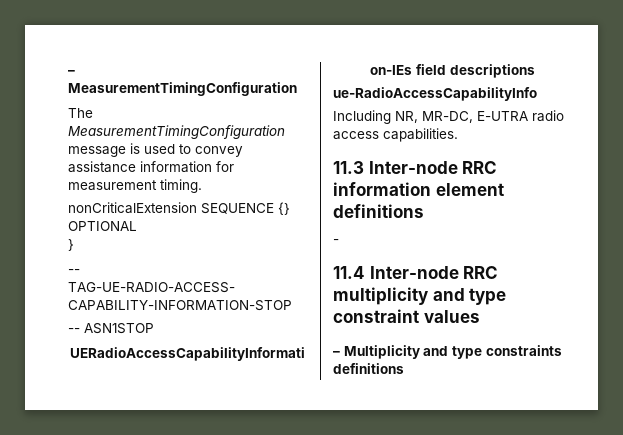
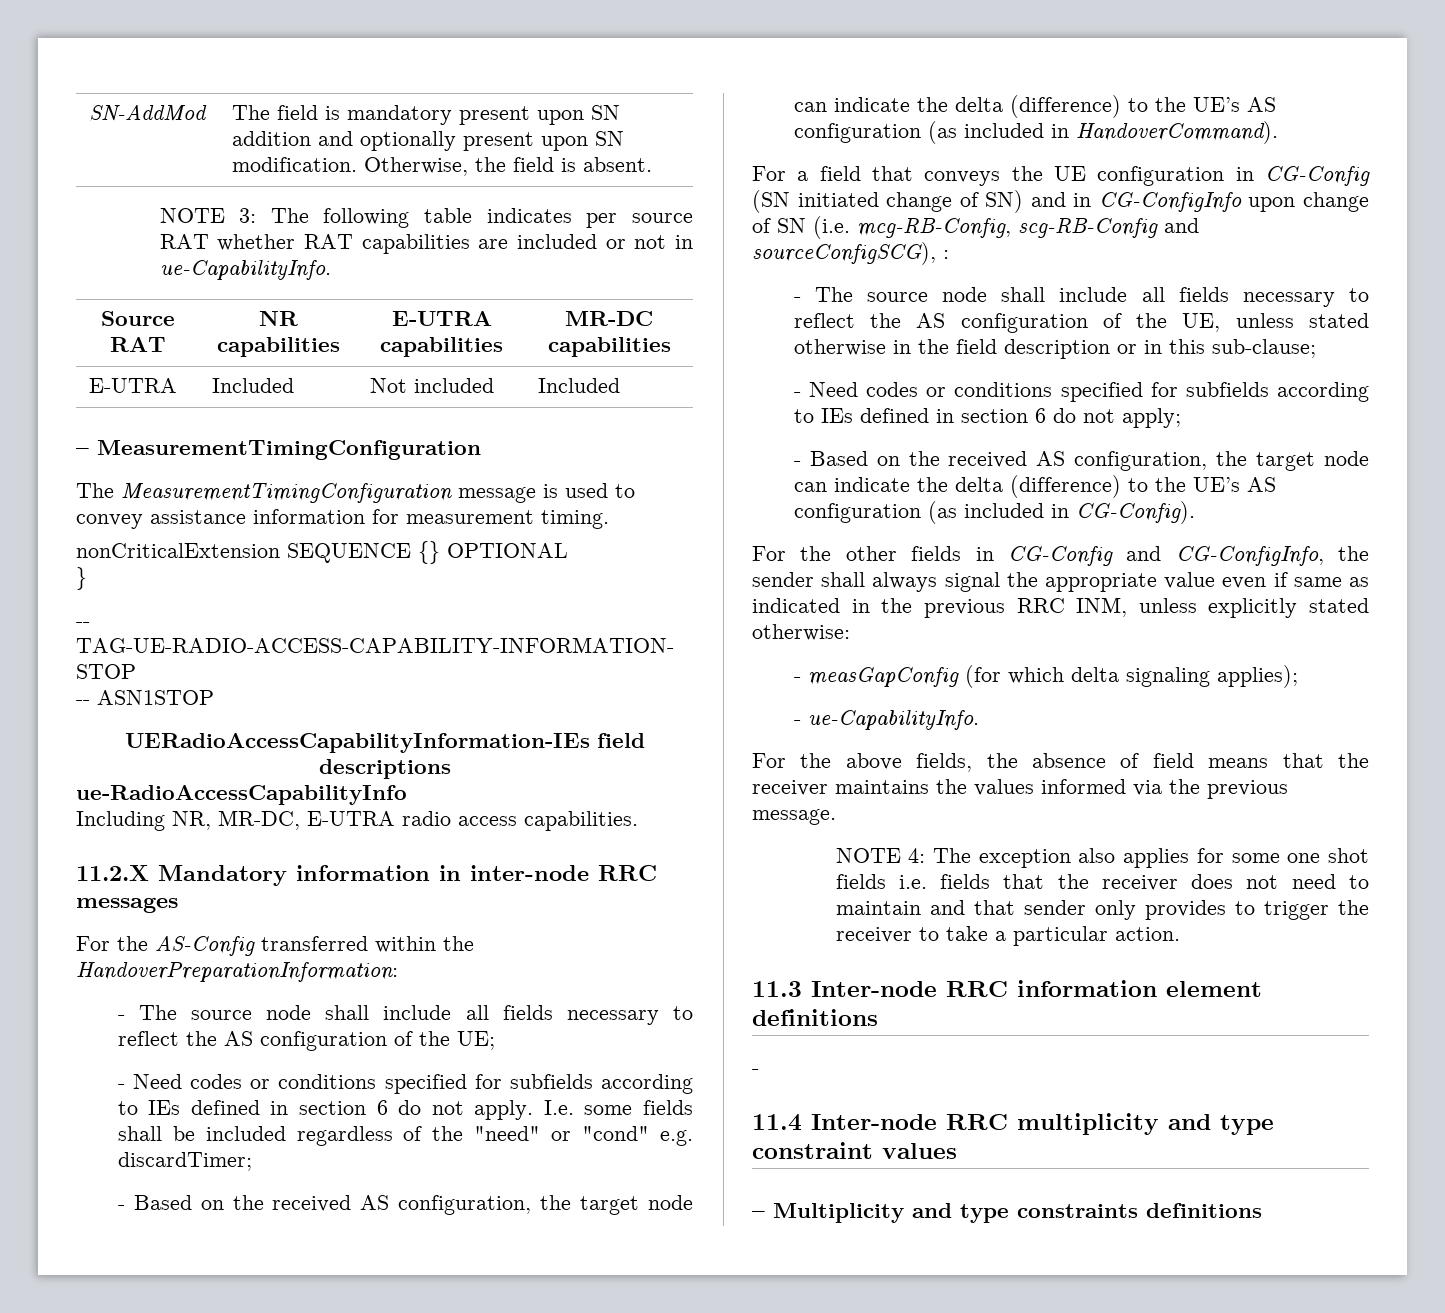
(68, 72) none -> [89,104,208,122] [232,105,621,125] [232,131,625,151] [232,157,653,176] [159,208,694,228] [159,234,694,254] [159,260,331,280] [101,311,175,326] [110,337,166,352] [259,311,298,326] [217,337,340,357] [391,311,492,326] [380,337,503,357] [565,311,653,326] [547,337,671,357] [89,378,178,393] [212,378,295,393] [370,378,495,393] [538,378,621,393] SN-AddMod | The field is mandatory present upon SN addition and optionally present upon SN modification. Otherwise, the field is absent. // NOTE 3: The following table indicates per source RAT whether RAT capabilities are included or not in ue-CapabilityInfo. // Source RAT | NR capabilities | E-UTRA capabilities | MR-DC capabilities // E-UTRA | Included | Not included | Included //
(458, 135) none -> [76,865,657,886] [76,897,178,913] [76,935,474,956] [76,962,398,982] [117,1005,693,1025] [117,1031,495,1051] [117,1074,693,1094] [117,1100,693,1120] [117,1126,693,1146] [117,1152,252,1171] [117,1195,693,1215] [793,95,1276,118] [793,121,1278,144] [752,166,1370,186] [752,190,1369,213] [752,216,1199,239] [752,242,949,265] [793,287,1369,307] [793,313,1369,333] [793,339,1316,359] [793,382,1369,402] [793,408,1181,428] [793,451,1369,471] [793,475,1276,498] [793,501,1195,524] [752,546,1369,566] [752,572,1369,592] [752,597,1369,618] [752,624,850,641] [793,665,1298,688] [793,710,979,730] [752,753,1369,772] [752,779,1288,799] [752,809,836,825] [835,848,1369,868] [835,874,1369,891] [835,900,1369,920] [835,926,1180,946] // 11.2.X Mandatory information in inter-node RRC messages // For the AS-Config transferred within the HandoverPreparationInformation: // - The source node shall include all fields necessary to reflect the AS configuration of the UE; // - Need codes or conditions specified for subfields according to IEs defined in section 6 do not apply. I.e. some fields shall be included regardless of the "need" or "cond" e.g. discardTimer; // - Based on the received AS configuration, the target node can indicate the delta (difference) to the UE’s AS configuration (as included in HandoverCommand). // For a field that conveys the UE configuration in CG-Config (SN initiated change of SN) and in CG-ConfigInfo upon change of SN (i.e. mcg-RB-Config, scg-RB-Config and sourceConfigSCG), : // - The source node shall include all fields necessary to reflect the AS configuration of the UE, unless stated otherwise in the field description or in this sub-clause; // - Need codes or conditions specified for subfields according to IEs defined in section 6 do not apply; // - Based on the received AS configuration, the target node can indicate the delta (difference) to the UE’s AS configuration (as included in CG-Config). // For the other fields in CG-Config and CG-ConfigInfo, the sender shall always signal the appropriate value even if same as indicated in the previous RRC INM, unless explicitly stated otherwise: // - measGapConfig (for which delta signaling applies); // - ue-CapabilityInfo. // For the above fields, the absence of field means that the receiver maintains the values informed via the previous message. // NOTE 4: The exception also applies for some one shot fields i.e. fields that the receiver does not need to maintain and that sender only provides to trigger the receiver to take a particular action.

